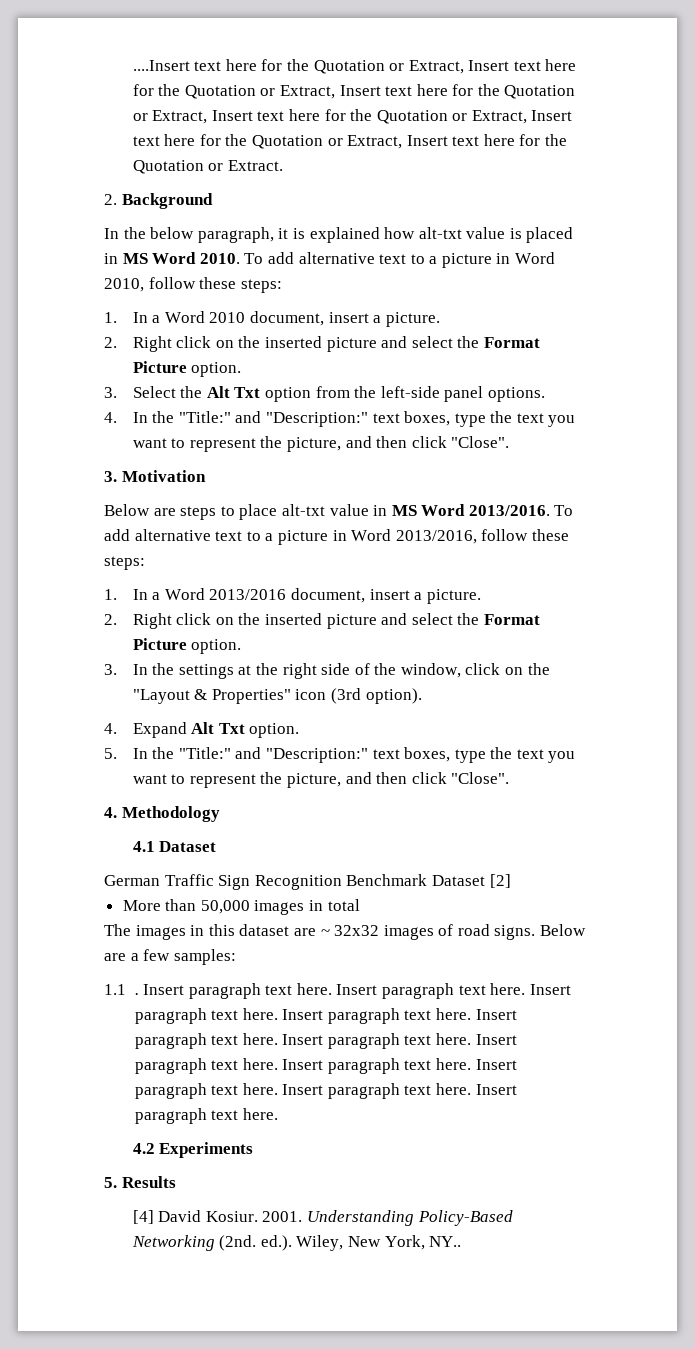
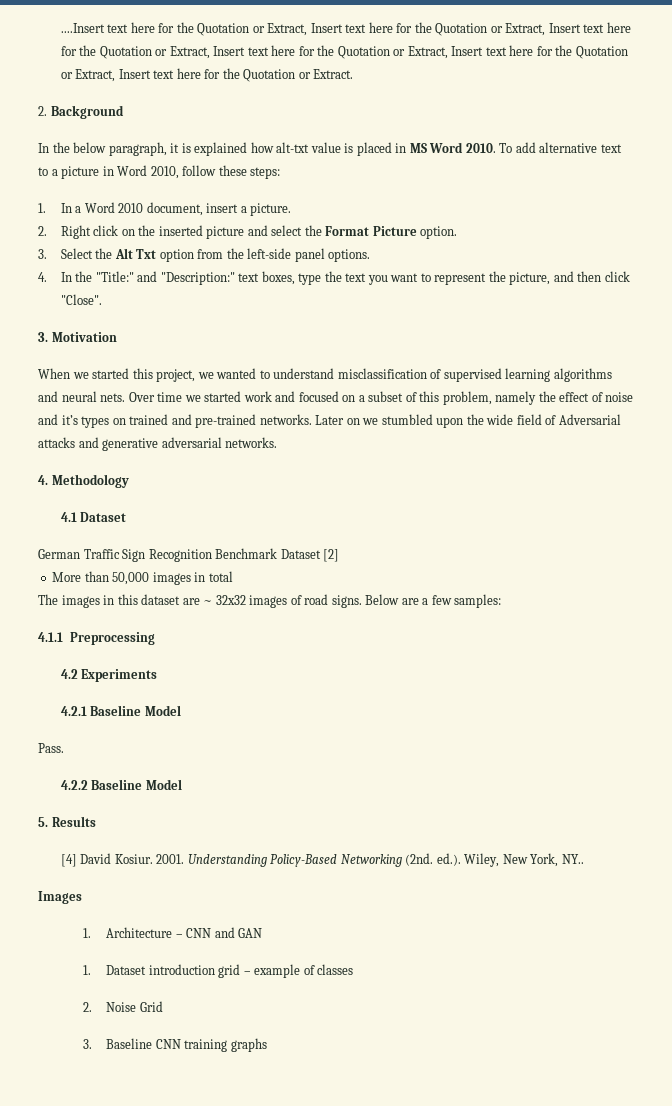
[104,504,574,520] [104,529,569,545] [104,556,145,570] [104,588,481,604] [104,613,540,629] [132,638,242,654] [104,663,550,679] [132,688,422,704] [104,722,300,738] [104,747,576,763] [132,772,510,788] Below are steps to place alt-txt value in MS Word 2013/2016. To add alternative text to a picture in Word 2013/2016, follow these steps: // 1. In a Word 2013/2016 document, insert a picture. // 2. Right click on the inserted picture and select the Format Picture option. // 3. In the settings at the right side of the window, click on the "Layout & Properties" icon (3rd option). // 4. Expand Alt Txt option. // 5. In the "Title:" and "Description:" text boxes, type the text you want to represent the picture, and then click "Close". -> [38,368,612,382] [38,391,634,405] [38,414,621,428] [38,437,278,451] When we started this project, we wanted to understand misclassification of supervised learning algorithms and neural nets. Over time we started work and focused on a subset of this problem, namely the effect of noise and it’s types on trained and pre-trained networks. Later on we stumbled upon the wide field of Adversarial attacks and generative adversarial networks.
[104,983,571,999] [134,1008,517,1024] [134,1033,517,1049] [134,1058,517,1074] [134,1083,517,1099] [134,1108,278,1124] [132,1142,254,1158] 1.1 . Insert paragraph text here. Insert paragraph text here. Insert paragraph text here. Insert paragraph text here. Insert paragraph text here. Insert paragraph text here. Insert paragraph text here. Insert paragraph text here. Insert paragraph text here. Insert paragraph text here. Insert paragraph text here. // 4.2 Experiments -> [38,632,155,645] [60,669,158,682] [60,705,181,716] [38,743,64,753] [60,779,182,790] 4.1.1 Preprocessing // 4.2 Experiments // 4.2.1 Baseline Model // Pass. // 4.2.2 Baseline Model
(462, 1241) none -> [38,891,82,904] [83,927,263,938] [83,964,354,978] [83,1001,163,1012] [83,1038,267,1052] // Images // 1. Architecture – CNN and GAN // 1. Dataset introduction grid – example of classes // 2. Noise Grid // 3. Baseline CNN training graphs

